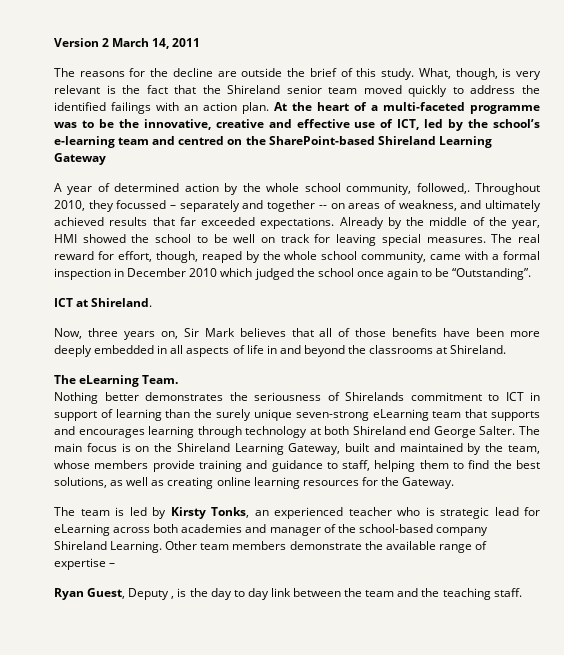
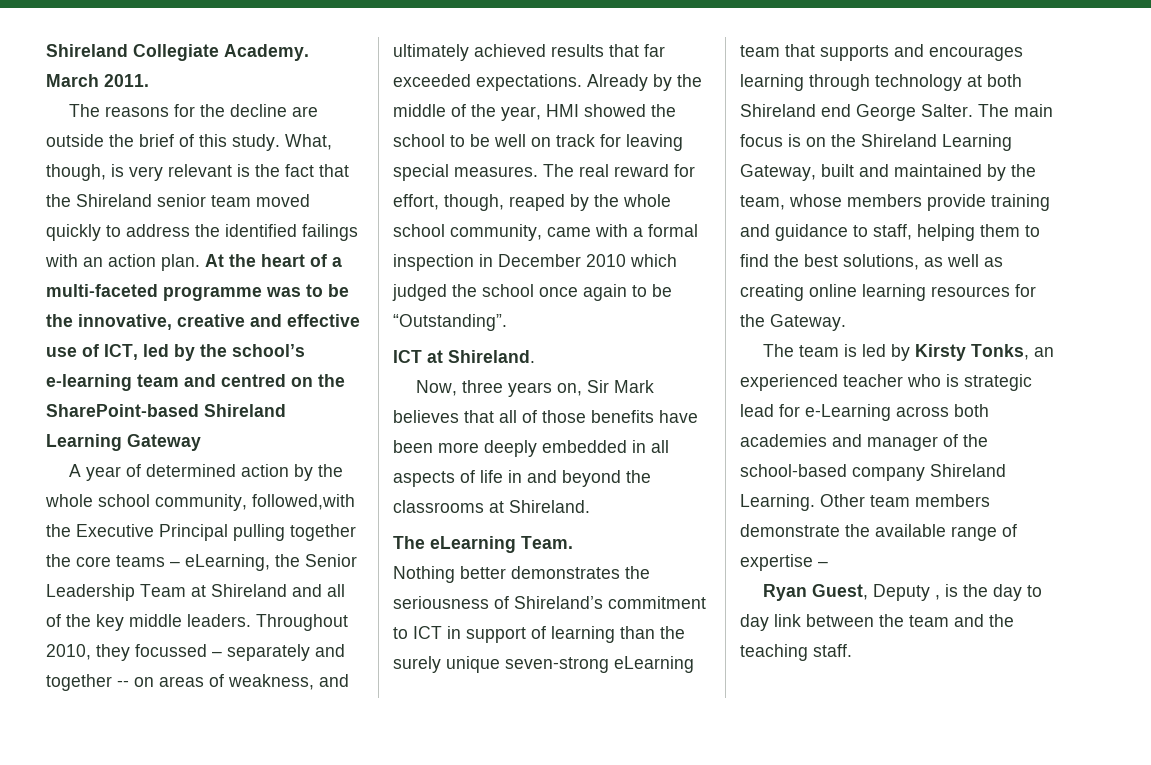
[54,38,201,49] Version 2 March 14, 2011 -> [46,44,309,61] [46,74,149,87] Shireland Collegiate Academy. March 2011.
[416,183,470,194] followed,. -> [252,494,355,510] [46,524,356,541] [46,554,357,571] [46,584,345,601] [46,614,251,631] followed,with the Executive Principal pulling together the core teams – eLearning, the Senior Leadership Team at Shireland and all of the key middle leaders.
[345,392,404,401] Shirelands -> [514,596,603,609] Shireland’s
[54,524,110,536] eLearning -> [805,404,891,421] e-Learning

